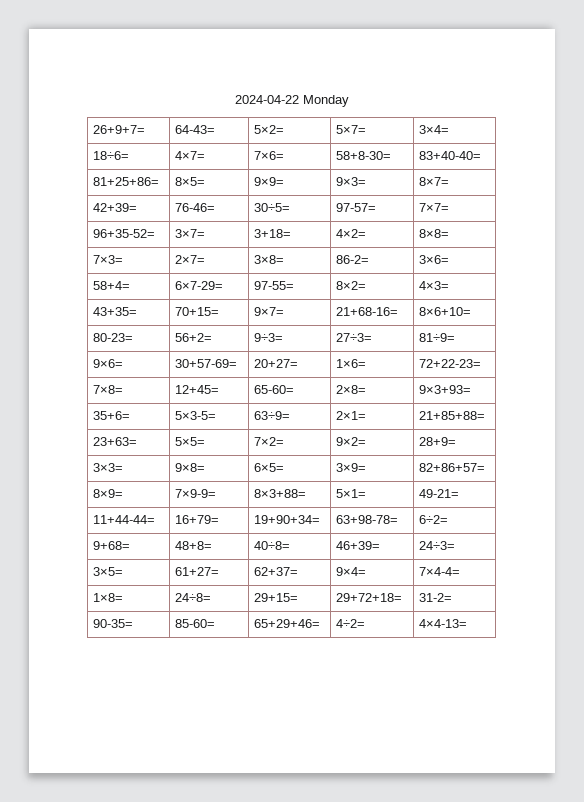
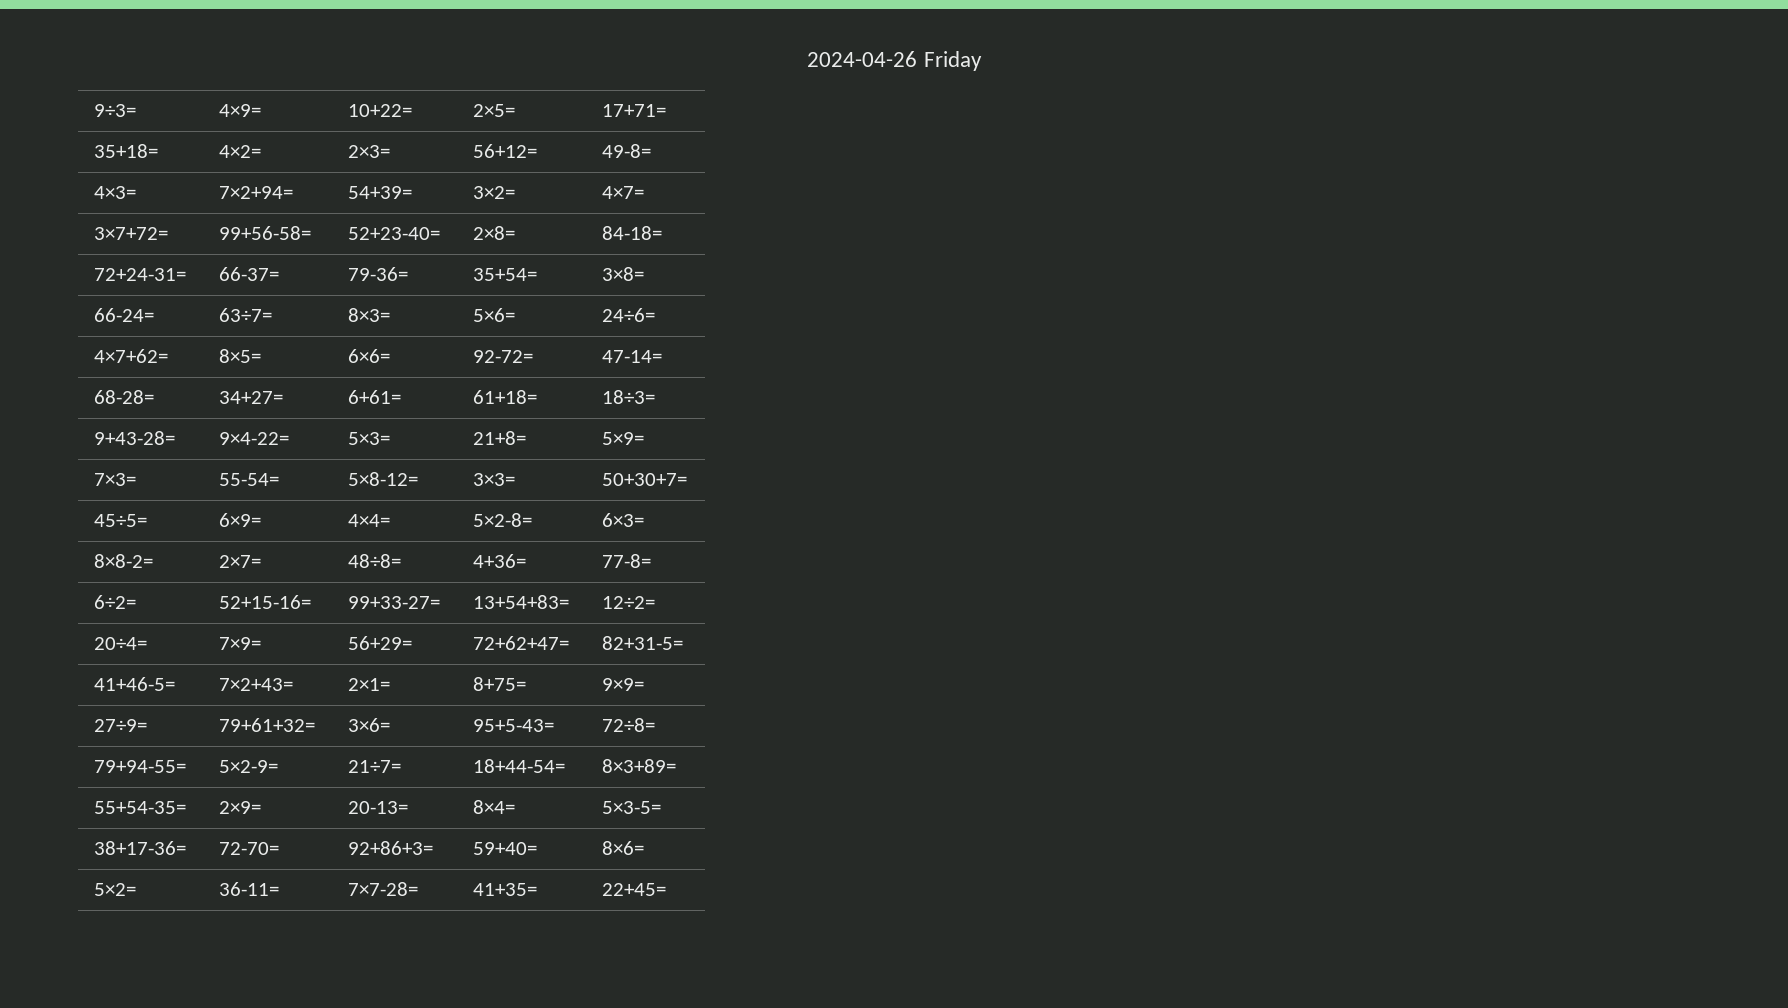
[235,95,349,107] [93,125,146,134] [175,125,216,134] [254,125,285,134] [336,125,367,134] [419,125,450,134] [93,151,130,160] [175,151,206,160] [254,151,285,160] [336,151,392,160] [419,151,482,160] [93,177,160,186] [175,177,206,186] [254,177,285,186] [336,177,367,186] [419,177,450,186] [93,203,138,212] [175,203,216,212] [254,203,291,212] [336,203,377,212] [419,203,450,212] [93,229,156,238] [175,229,206,238] [254,229,292,238] [336,229,367,238] [419,229,450,238] [93,255,124,264] [175,255,206,264] [254,255,285,264] [336,255,370,264] [419,255,450,264] [93,281,131,290] [175,281,224,290] [254,281,295,290] [336,281,367,290] [419,281,450,290] [93,307,138,316] [175,307,220,316] [254,307,285,316] [336,307,399,316] [419,307,472,316] [93,333,134,342] [175,333,213,342] [254,333,284,342] [336,333,373,342] [419,333,456,342] [93,359,124,368] [175,359,238,368] [254,359,299,368] [336,359,367,368] [419,359,482,368] [93,385,124,394] [175,385,220,394] [254,385,295,394] [336,385,367,394] [419,385,472,394] [93,411,131,420] [175,411,217,420] [254,411,291,420] [336,411,367,420] [419,411,486,420] [93,437,138,446] [175,437,206,446] [254,437,285,446] [336,437,367,446] [419,437,457,446] [93,463,124,472] [175,463,206,472] [254,463,285,472] [336,463,367,472] [419,463,486,472] [93,489,124,498] [175,489,217,498] [254,489,307,498] [336,489,367,498] [419,489,460,498] [93,515,156,524] [175,515,220,524] [254,515,321,524] [336,515,399,524] [419,515,449,524] [93,541,131,550] [175,541,213,550] [254,541,291,550] [336,541,381,550] [419,541,456,550] [93,567,124,576] [175,567,220,576] [254,567,299,576] [336,567,367,576] [419,567,461,576] [93,593,124,602] [175,593,212,602] [254,593,299,602] [336,593,403,602] [419,593,453,602] [93,619,134,628] [175,619,216,628] [254,619,321,628] [336,619,366,628] [419,619,468,628] 2024-04-22 Monday // 26+9+7= | 64-43= | 5×2= | 5×7= | 3×4= // 18÷6= | 4×7= | 7×6= | 58+8-30= | 83+40-40= // 81+25+86= | 8×5= | 9×9= | 9×3= | 8×7= // 42+39= | 76-46= | 30÷5= | 97-57= | 7×7= // 96+35-52= | 3×7= | 3+18= | 4×2= | 8×8= // 7×3= | 2×7= | 3×8= | 86-2= | 3×6= // 58+4= | 6×7-29= | 97-55= | 8×2= | 4×3= // 43+35= | 70+15= | 9×7= | 21+68-16= | 8×6+10= // 80-23= | 56+2= | 9÷3= | 27÷3= | 81÷9= // 9×6= | 30+57-69= | 20+27= | 1×6= | 72+22-23= // 7×8= | 12+45= | 65-60= | 2×8= | 9×3+93= // 35+6= | 5×3-5= | 63÷9= | 2×1= | 21+85+88= // 23+63= | 5×5= | 7×2= | 9×2= | 28+9= // 3×3= | 9×8= | 6×5= | 3×9= | 82+86+57= // 8×9= | 7×9-9= | 8×3+88= | 5×1= | 49-21= // 11+44-44= | 16+79= | 19+90+34= | 63+98-78= | 6÷2= // 9+68= | 48+8= | 40÷8= | 46+39= | 24÷3= // 3×5= | 61+27= | 62+37= | 9×4= | 7×4-4= // 1×8= | 24÷8= | 29+15= | 29+72+18= | 31-2= // 90-35= | 85-60= | 65+29+46= | 4÷2= | 4×4-13= -> [807,51,982,71] [94,104,137,117] [219,104,262,117] [348,104,413,117] [473,104,516,117] [602,104,667,117] [94,144,159,158] [219,145,262,158] [348,145,391,158] [473,144,538,158] [602,144,652,158] [94,186,137,199] [219,186,294,199] [348,186,413,199] [473,186,516,199] [602,186,645,199] [94,227,169,240] [219,226,312,240] [348,227,441,240] [473,226,516,240] [602,226,663,240] [94,268,187,281] [219,267,280,281] [348,267,409,281] [473,268,538,281] [602,267,645,281] [94,308,155,322] [219,308,273,322] [348,308,391,322] [473,308,516,322] [602,308,656,322] [94,349,169,363] [219,349,262,363] [348,349,391,363] [473,350,534,363] [602,350,663,363] [94,390,155,404] [219,391,284,404] [348,390,402,404] [473,390,538,404] [602,390,656,404] [94,431,176,445] [219,432,290,445] [348,432,391,445] [473,431,527,445] [602,432,645,445] [94,473,137,486] [219,473,280,486] [348,472,419,486] [473,473,516,486] [602,473,688,486] [94,514,148,527] [219,513,262,527] [348,514,391,527] [473,513,533,527] [602,513,645,527] [94,554,154,568] [219,555,262,568] [348,554,402,568] [473,554,527,568] [602,554,652,568] [94,595,137,609] [219,595,312,609] [348,596,441,609] [473,595,570,609] [602,596,656,609] [94,637,148,650] [219,637,262,650] [348,636,413,650] [473,636,570,650] [602,636,684,650] [94,677,176,691] [219,678,294,691] [348,678,391,691] [473,677,527,691] [602,678,645,691] [94,719,148,732] [219,718,316,732] [348,718,391,732] [473,719,555,732] [602,718,656,732] [94,760,187,773] [219,760,279,773] [348,760,402,773] [473,759,566,773] [602,759,677,773] [94,801,187,814] [219,801,262,814] [348,801,409,814] [473,800,516,814] [602,801,662,814] [94,841,187,855] [219,842,280,855] [348,841,434,855] [473,842,538,855] [602,841,645,855] [94,883,137,896] [219,882,280,896] [348,882,419,896] [473,883,538,896] [602,883,667,896] 2024-04-26 Friday // 9÷3= | 4×9= | 10+22= | 2×5= | 17+71= // 35+18= | 4×2= | 2×3= | 56+12= | 49-8= // 4×3= | 7×2+94= | 54+39= | 3×2= | 4×7= // 3×7+72= | 99+56-58= | 52+23-40= | 2×8= | 84-18= // 72+24-31= | 66-37= | 79-36= | 35+54= | 3×8= // 66-24= | 63÷7= | 8×3= | 5×6= | 24÷6= // 4×7+62= | 8×5= | 6×6= | 92-72= | 47-14= // 68-28= | 34+27= | 6+61= | 61+18= | 18÷3= // 9+43-28= | 9×4-22= | 5×3= | 21+8= | 5×9= // 7×3= | 55-54= | 5×8-12= | 3×3= | 50+30+7= // 45÷5= | 6×9= | 4×4= | 5×2-8= | 6×3= // 8×8-2= | 2×7= | 48÷8= | 4+36= | 77-8= // 6÷2= | 52+15-16= | 99+33-27= | 13+54+83= | 12÷2= // 20÷4= | 7×9= | 56+29= | 72+62+47= | 82+31-5= // 41+46-5= | 7×2+43= | 2×1= | 8+75= | 9×9= // 27÷9= | 79+61+32= | 3×6= | 95+5-43= | 72÷8= // 79+94-55= | 5×2-9= | 21÷7= | 18+44-54= | 8×3+89= // 55+54-35= | 2×9= | 20-13= | 8×4= | 5×3-5= // 38+17-36= | 72-70= | 92+86+3= | 59+40= | 8×6= // 5×2= | 36-11= | 7×7-28= | 41+35= | 22+45=

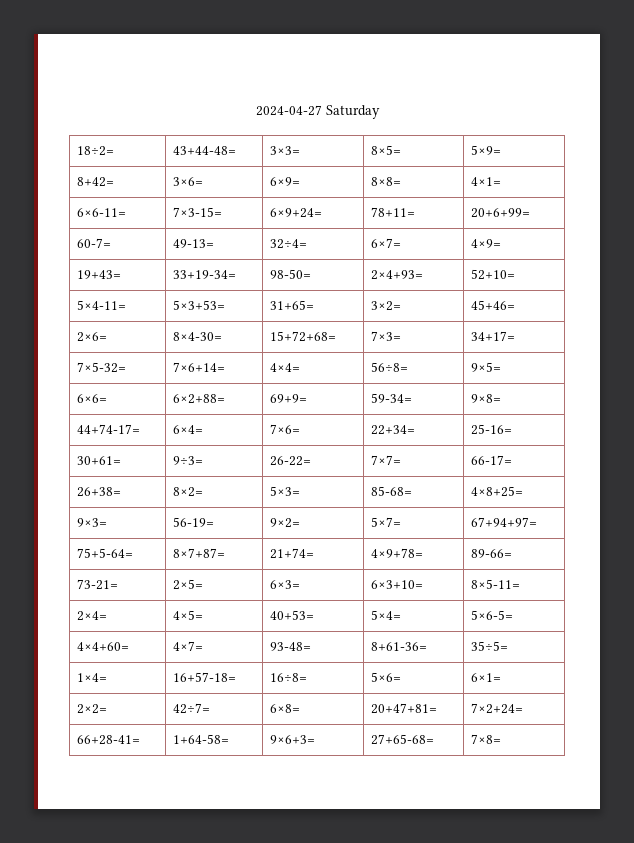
[807,51,982,71] [94,104,137,117] [219,104,262,117] [348,104,413,117] [473,104,516,117] [602,104,667,117] [94,144,159,158] [219,145,262,158] [348,145,391,158] [473,144,538,158] [602,144,652,158] [94,186,137,199] [219,186,294,199] [348,186,413,199] [473,186,516,199] [602,186,645,199] [94,227,169,240] [219,226,312,240] [348,227,441,240] [473,226,516,240] [602,226,663,240] [94,268,187,281] [219,267,280,281] [348,267,409,281] [473,268,538,281] [602,267,645,281] [94,308,155,322] [219,308,273,322] [348,308,391,322] [473,308,516,322] [602,308,656,322] [94,349,169,363] [219,349,262,363] [348,349,391,363] [473,350,534,363] [602,350,663,363] [94,390,155,404] [219,391,284,404] [348,390,402,404] [473,390,538,404] [602,390,656,404] [94,431,176,445] [219,432,290,445] [348,432,391,445] [473,431,527,445] [602,432,645,445] [94,473,137,486] [219,473,280,486] [348,472,419,486] [473,473,516,486] [602,473,688,486] [94,514,148,527] [219,513,262,527] [348,514,391,527] [473,513,533,527] [602,513,645,527] [94,554,154,568] [219,555,262,568] [348,554,402,568] [473,554,527,568] [602,554,652,568] [94,595,137,609] [219,595,312,609] [348,596,441,609] [473,595,570,609] [602,596,656,609] [94,637,148,650] [219,637,262,650] [348,636,413,650] [473,636,570,650] [602,636,684,650] [94,677,176,691] [219,678,294,691] [348,678,391,691] [473,677,527,691] [602,678,645,691] [94,719,148,732] [219,718,316,732] [348,718,391,732] [473,719,555,732] [602,718,656,732] [94,760,187,773] [219,760,279,773] [348,760,402,773] [473,759,566,773] [602,759,677,773] [94,801,187,814] [219,801,262,814] [348,801,409,814] [473,800,516,814] [602,801,662,814] [94,841,187,855] [219,842,280,855] [348,841,434,855] [473,842,538,855] [602,841,645,855] [94,883,137,896] [219,882,280,896] [348,882,419,896] [473,883,538,896] [602,883,667,896] 2024-04-26 Friday // 9÷3= | 4×9= | 10+22= | 2×5= | 17+71= // 35+18= | 4×2= | 2×3= | 56+12= | 49-8= // 4×3= | 7×2+94= | 54+39= | 3×2= | 4×7= // 3×7+72= | 99+56-58= | 52+23-40= | 2×8= | 84-18= // 72+24-31= | 66-37= | 79-36= | 35+54= | 3×8= // 66-24= | 63÷7= | 8×3= | 5×6= | 24÷6= // 4×7+62= | 8×5= | 6×6= | 92-72= | 47-14= // 68-28= | 34+27= | 6+61= | 61+18= | 18÷3= // 9+43-28= | 9×4-22= | 5×3= | 21+8= | 5×9= // 7×3= | 55-54= | 5×8-12= | 3×3= | 50+30+7= // 45÷5= | 6×9= | 4×4= | 5×2-8= | 6×3= // 8×8-2= | 2×7= | 48÷8= | 4+36= | 77-8= // 6÷2= | 52+15-16= | 99+33-27= | 13+54+83= | 12÷2= // 20÷4= | 7×9= | 56+29= | 72+62+47= | 82+31-5= // 41+46-5= | 7×2+43= | 2×1= | 8+75= | 9×9= // 27÷9= | 79+61+32= | 3×6= | 95+5-43= | 72÷8= // 79+94-55= | 5×2-9= | 21÷7= | 18+44-54= | 8×3+89= // 55+54-35= | 2×9= | 20-13= | 8×4= | 5×3-5= // 38+17-36= | 72-70= | 92+86+3= | 59+40= | 8×6= // 5×2= | 36-11= | 7×7-28= | 41+35= | 22+45= -> [255,105,380,119] [77,146,115,156] [173,146,237,155] [270,146,301,155] [371,145,402,155] [471,145,502,155] [77,177,115,187] [173,177,204,186] [270,177,301,186] [371,177,402,186] [471,177,502,186] [77,208,127,217] [173,207,223,217] [270,208,323,218] [371,207,416,217] [471,208,531,218] [77,238,112,248] [173,239,215,248] [270,239,308,249] [371,238,402,248] [471,239,502,248] [77,270,122,279] [173,270,237,279] [270,269,312,279] [371,270,424,280] [471,269,516,280] [77,300,127,310] [173,300,226,310] [270,300,315,310] [371,301,402,311] [471,300,516,310] [77,332,108,342] [173,332,223,341] [270,331,337,342] [371,331,402,341] [471,331,516,341] [77,362,127,373] [173,362,226,372] [270,363,301,372] [371,362,409,372] [471,362,502,372] [77,394,108,403] [173,394,226,404] [270,394,308,403] [371,393,413,403] [471,394,502,403] [77,424,141,434] [173,425,204,434] [270,424,301,434] [371,425,416,435] [471,424,513,435] [77,456,122,465] [173,456,204,465] [270,456,312,466] [371,455,402,465] [471,455,513,465] [77,487,122,497] [173,487,204,497] [270,486,301,496] [371,486,413,496] [471,486,524,497] [77,518,108,527] [173,517,215,527] [270,518,301,528] [371,517,402,527] [471,517,538,527] [77,548,134,558] [173,548,226,558] [270,548,315,559] [371,548,424,558] [471,549,513,558] [77,579,119,590] [173,579,204,590] [270,580,301,589] [371,580,424,589] [471,579,521,589] [77,611,108,621] [173,610,204,620] [270,610,315,620] [371,610,402,620] [471,610,514,620] [77,642,130,651] [173,641,204,651] [270,642,312,651] [371,642,428,651] [471,641,509,651] [77,673,108,682] [173,672,237,682] [270,673,308,682] [371,672,402,682] [471,673,502,682] [77,704,108,714] [173,703,211,714] [270,704,301,713] [371,703,438,714] [471,703,524,714] [77,735,141,745] [173,734,230,744] [270,735,316,744] [371,734,435,745] [471,734,502,744] 2024-04-27 Saturday // 18÷2= | 43+44-48= | 3×3= | 8×5= | 5×9= // 8+42= | 3×6= | 6×9= | 8×8= | 4×1= // 6×6-11= | 7×3-15= | 6×9+24= | 78+11= | 20+6+99= // 60-7= | 49-13= | 32÷4= | 6×7= | 4×9= // 19+43= | 33+19-34= | 98-50= | 2×4+93= | 52+10= // 5×4-11= | 5×3+53= | 31+65= | 3×2= | 45+46= // 2×6= | 8×4-30= | 15+72+68= | 7×3= | 34+17= // 7×5-32= | 7×6+14= | 4×4= | 56÷8= | 9×5= // 6×6= | 6×2+88= | 69+9= | 59-34= | 9×8= // 44+74-17= | 6×4= | 7×6= | 22+34= | 25-16= // 30+61= | 9÷3= | 26-22= | 7×7= | 66-17= // 26+38= | 8×2= | 5×3= | 85-68= | 4×8+25= // 9×3= | 56-19= | 9×2= | 5×7= | 67+94+97= // 75+5-64= | 8×7+87= | 21+74= | 4×9+78= | 89-66= // 73-21= | 2×5= | 6×3= | 6×3+10= | 8×5-11= // 2×4= | 4×5= | 40+53= | 5×4= | 5×6-5= // 4×4+60= | 4×7= | 93-48= | 8+61-36= | 35÷5= // 1×4= | 16+57-18= | 16÷8= | 5×6= | 6×1= // 2×2= | 42÷7= | 6×8= | 20+47+81= | 7×2+24= // 66+28-41= | 1+64-58= | 9×6+3= | 27+65-68= | 7×8=

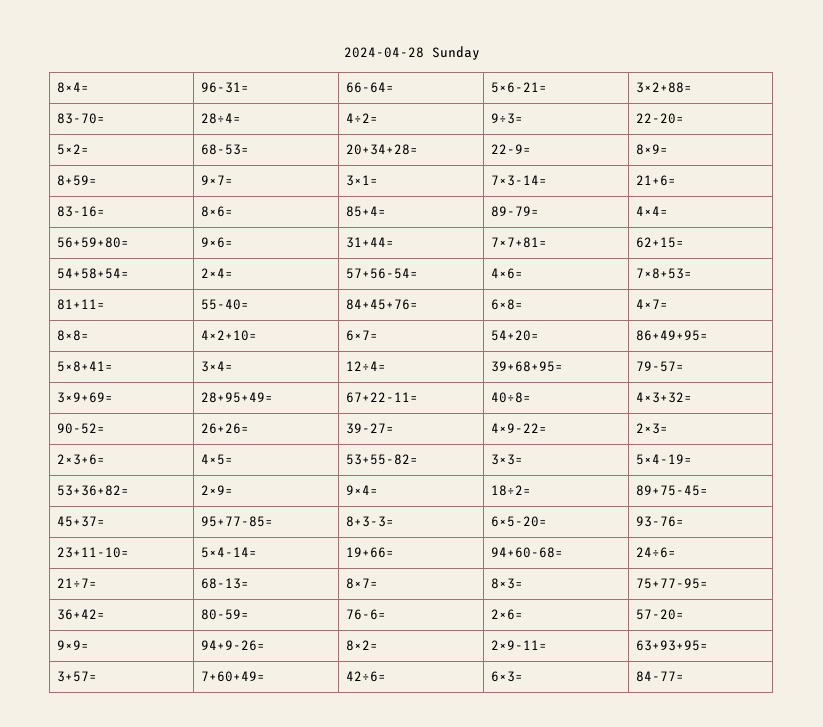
[255,105,380,119] [77,146,115,156] [173,146,237,155] [270,146,301,155] [371,145,402,155] [471,145,502,155] [77,177,115,187] [173,177,204,186] [270,177,301,186] [371,177,402,186] [471,177,502,186] [77,208,127,217] [173,207,223,217] [270,208,323,218] [371,207,416,217] [471,208,531,218] [77,238,112,248] [173,239,215,248] [270,239,308,249] [371,238,402,248] [471,239,502,248] [77,270,122,279] [173,270,237,279] [270,269,312,279] [371,270,424,280] [471,269,516,280] [77,300,127,310] [173,300,226,310] [270,300,315,310] [371,301,402,311] [471,300,516,310] [77,332,108,342] [173,332,223,341] [270,331,337,342] [371,331,402,341] [471,331,516,341] [77,362,127,373] [173,362,226,372] [270,363,301,372] [371,362,409,372] [471,362,502,372] [77,394,108,403] [173,394,226,404] [270,394,308,403] [371,393,413,403] [471,394,502,403] [77,424,141,434] [173,425,204,434] [270,424,301,434] [371,425,416,435] [471,424,513,435] [77,456,122,465] [173,456,204,465] [270,456,312,466] [371,455,402,465] [471,455,513,465] [77,487,122,497] [173,487,204,497] [270,486,301,496] [371,486,413,496] [471,486,524,497] [77,518,108,527] [173,517,215,527] [270,518,301,528] [371,517,402,527] [471,517,538,527] [77,548,134,558] [173,548,226,558] [270,548,315,559] [371,548,424,558] [471,549,513,558] [77,579,119,590] [173,579,204,590] [270,580,301,589] [371,580,424,589] [471,579,521,589] [77,611,108,621] [173,610,204,620] [270,610,315,620] [371,610,402,620] [471,610,514,620] [77,642,130,651] [173,641,204,651] [270,642,312,651] [371,642,428,651] [471,641,509,651] [77,673,108,682] [173,672,237,682] [270,673,308,682] [371,672,402,682] [471,673,502,682] [77,704,108,714] [173,703,211,714] [270,704,301,713] [371,703,438,714] [471,703,524,714] [77,735,141,745] [173,734,230,744] [270,735,316,744] [371,734,435,745] [471,734,502,744] 2024-04-27 Saturday // 18÷2= | 43+44-48= | 3×3= | 8×5= | 5×9= // 8+42= | 3×6= | 6×9= | 8×8= | 4×1= // 6×6-11= | 7×3-15= | 6×9+24= | 78+11= | 20+6+99= // 60-7= | 49-13= | 32÷4= | 6×7= | 4×9= // 19+43= | 33+19-34= | 98-50= | 2×4+93= | 52+10= // 5×4-11= | 5×3+53= | 31+65= | 3×2= | 45+46= // 2×6= | 8×4-30= | 15+72+68= | 7×3= | 34+17= // 7×5-32= | 7×6+14= | 4×4= | 56÷8= | 9×5= // 6×6= | 6×2+88= | 69+9= | 59-34= | 9×8= // 44+74-17= | 6×4= | 7×6= | 22+34= | 25-16= // 30+61= | 9÷3= | 26-22= | 7×7= | 66-17= // 26+38= | 8×2= | 5×3= | 85-68= | 4×8+25= // 9×3= | 56-19= | 9×2= | 5×7= | 67+94+97= // 75+5-64= | 8×7+87= | 21+74= | 4×9+78= | 89-66= // 73-21= | 2×5= | 6×3= | 6×3+10= | 8×5-11= // 2×4= | 4×5= | 40+53= | 5×4= | 5×6-5= // 4×4+60= | 4×7= | 93-48= | 8+61-36= | 35÷5= // 1×4= | 16+57-18= | 16÷8= | 5×6= | 6×1= // 2×2= | 42÷7= | 6×8= | 20+47+81= | 7×2+24= // 66+28-41= | 1+64-58= | 9×6+3= | 27+65-68= | 7×8= -> [343,46,480,60] [56,82,89,93] [200,82,249,93] [345,82,394,93] [490,82,547,93] [635,82,692,93] [56,113,105,124] [200,113,241,124] [345,113,378,123] [490,113,523,124] [635,113,684,124] [56,144,89,155] [200,144,249,155] [345,144,418,155] [490,144,531,154] [635,144,668,155] [56,175,97,186] [200,175,233,185] [345,175,378,186] [490,175,547,186] [635,175,676,186] [56,206,105,217] [200,206,233,217] [345,206,386,217] [490,206,539,217] [635,206,668,216] [56,237,129,248] [200,237,233,248] [345,237,394,248] [490,237,547,248] [635,237,684,248] [56,268,129,279] [200,268,233,278] [345,268,418,279] [490,268,523,279] [635,268,692,279] [56,299,105,310] [200,299,249,310] [345,299,418,310] [490,299,523,310] [635,299,668,309] [56,330,89,341] [200,330,257,341] [345,330,378,341] [490,330,539,341] [635,330,708,341] [56,361,113,372] [200,361,233,372] [345,361,386,371] [490,361,563,372] [635,361,684,372] [56,392,113,403] [200,392,273,403] [345,392,418,403] [490,392,531,403] [635,392,692,403] [56,423,105,434] [200,423,249,434] [345,423,394,434] [490,423,547,433] [635,423,668,434] [56,454,105,465] [200,454,233,465] [345,454,418,465] [490,454,523,465] [635,454,692,465] [56,485,129,496] [200,485,233,495] [345,485,378,495] [490,485,531,496] [635,485,708,496] [56,516,105,527] [200,516,273,527] [345,516,394,527] [490,516,547,527] [635,516,684,527] [56,547,129,558] [200,547,257,558] [345,547,394,558] [490,547,563,558] [635,547,676,558] [56,578,97,588] [200,578,249,589] [345,578,378,589] [490,578,523,589] [635,578,708,589] [56,609,105,620] [200,609,249,620] [345,609,386,620] [490,609,523,620] [635,609,684,620] [56,640,89,650] [200,640,265,651] [345,640,378,651] [490,640,547,650] [635,640,708,651] [56,671,97,682] [200,671,265,682] [345,671,386,682] [490,671,523,682] [635,671,684,682] 2024-04-28 Sunday // 8×4= | 96-31= | 66-64= | 5×6-21= | 3×2+88= // 83-70= | 28÷4= | 4÷2= | 9÷3= | 22-20= // 5×2= | 68-53= | 20+34+28= | 22-9= | 8×9= // 8+59= | 9×7= | 3×1= | 7×3-14= | 21+6= // 83-16= | 8×6= | 85+4= | 89-79= | 4×4= // 56+59+80= | 9×6= | 31+44= | 7×7+81= | 62+15= // 54+58+54= | 2×4= | 57+56-54= | 4×6= | 7×8+53= // 81+11= | 55-40= | 84+45+76= | 6×8= | 4×7= // 8×8= | 4×2+10= | 6×7= | 54+20= | 86+49+95= // 5×8+41= | 3×4= | 12÷4= | 39+68+95= | 79-57= // 3×9+69= | 28+95+49= | 67+22-11= | 40÷8= | 4×3+32= // 90-52= | 26+26= | 39-27= | 4×9-22= | 2×3= // 2×3+6= | 4×5= | 53+55-82= | 3×3= | 5×4-19= // 53+36+82= | 2×9= | 9×4= | 18÷2= | 89+75-45= // 45+37= | 95+77-85= | 8+3-3= | 6×5-20= | 93-76= // 23+11-10= | 5×4-14= | 19+66= | 94+60-68= | 24÷6= // 21÷7= | 68-13= | 8×7= | 8×3= | 75+77-95= // 36+42= | 80-59= | 76-6= | 2×6= | 57-20= // 9×9= | 94+9-26= | 8×2= | 2×9-11= | 63+93+95= // 3+57= | 7+60+49= | 42÷6= | 6×3= | 84-77=

